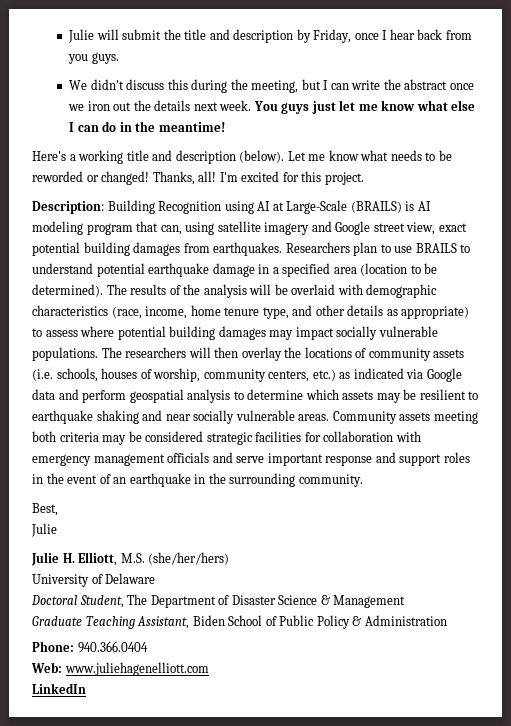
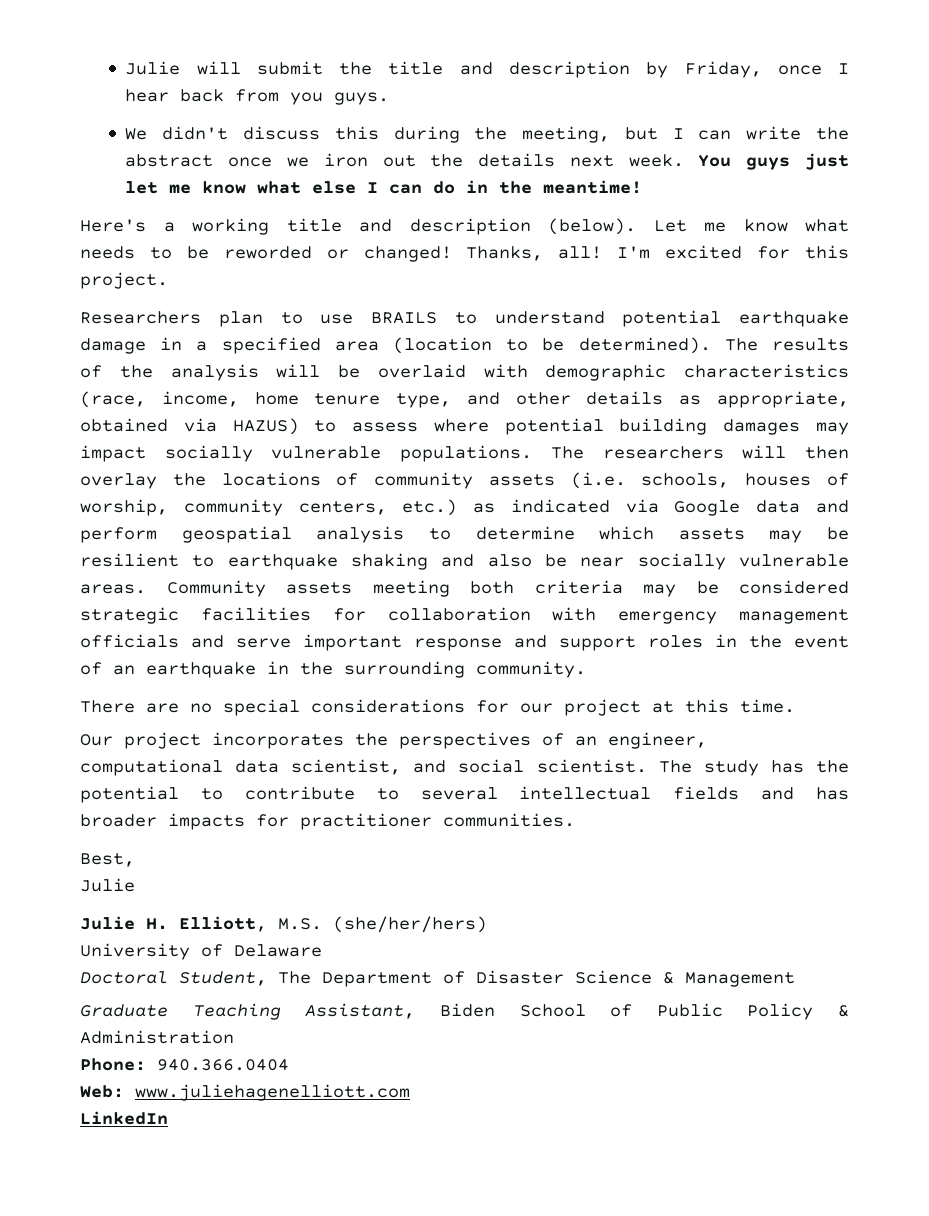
[32,200,431,214] [32,221,467,235] [32,242,283,256] Description: Building Recognition using AI at Large-Scale (BRAILS) is AI modeling program that can, using satellite imagery and Google street view, exact potential building damages from earthquakes. -> (168, 280) none
[401,306,470,319] appropriate) -> [717,391,849,408] [80,418,299,435] appropriate, obtained via HAZUS)
(163, 415) none -> [487,554,567,567] also be
(363, 480) none -> [80,699,795,716] [80,732,707,749] [80,759,849,776] [80,786,849,803] [80,813,575,830] // There are no special considerations for our project at this time. // Our project incorporates the perspectives of an engineer, computational data scientist, and social scientist. The study has the potential to contribute to several intellectual fields and has broader impacts for practitioner communities.

